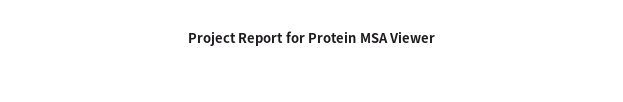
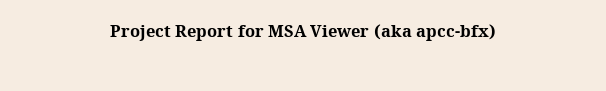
[308,31,357,43] Protein -> (264, 31) none
(436, 37) none -> [373,24,497,41] (aka apcc-bfx)

